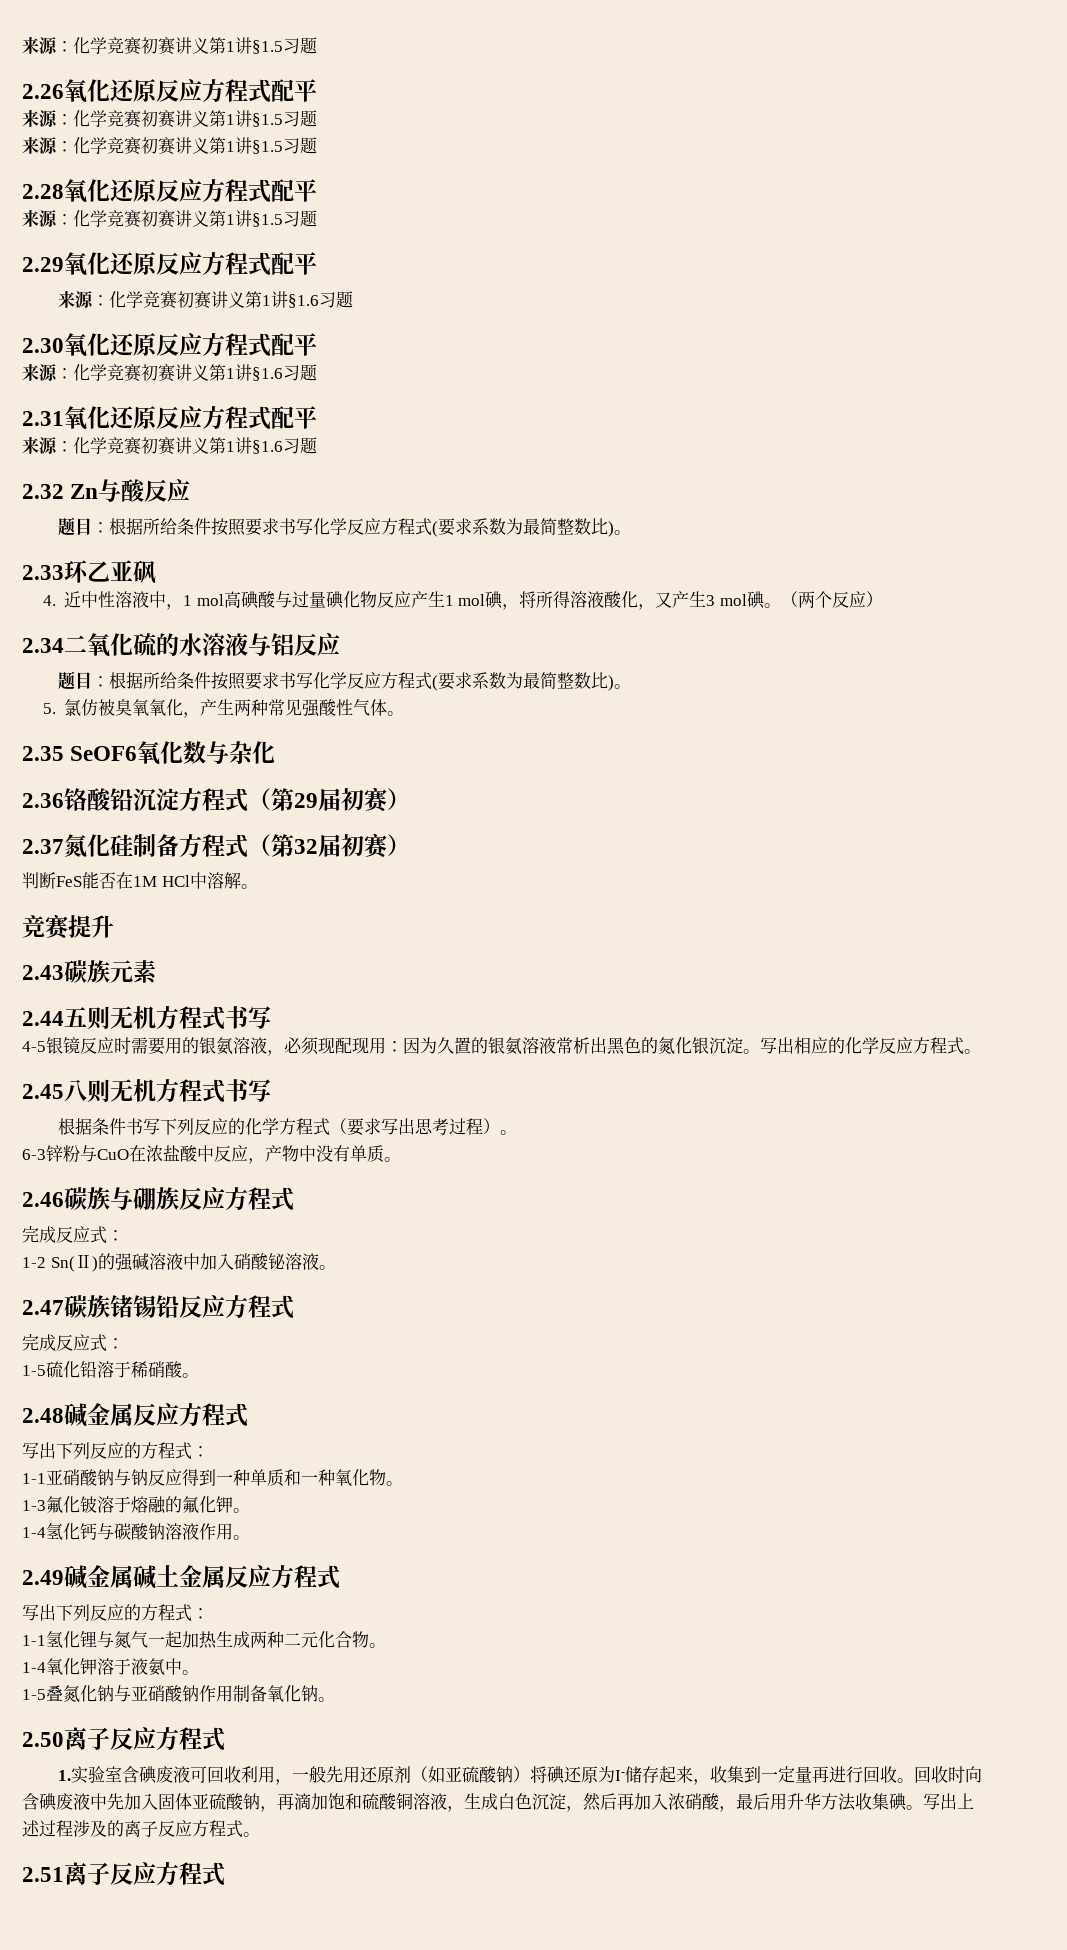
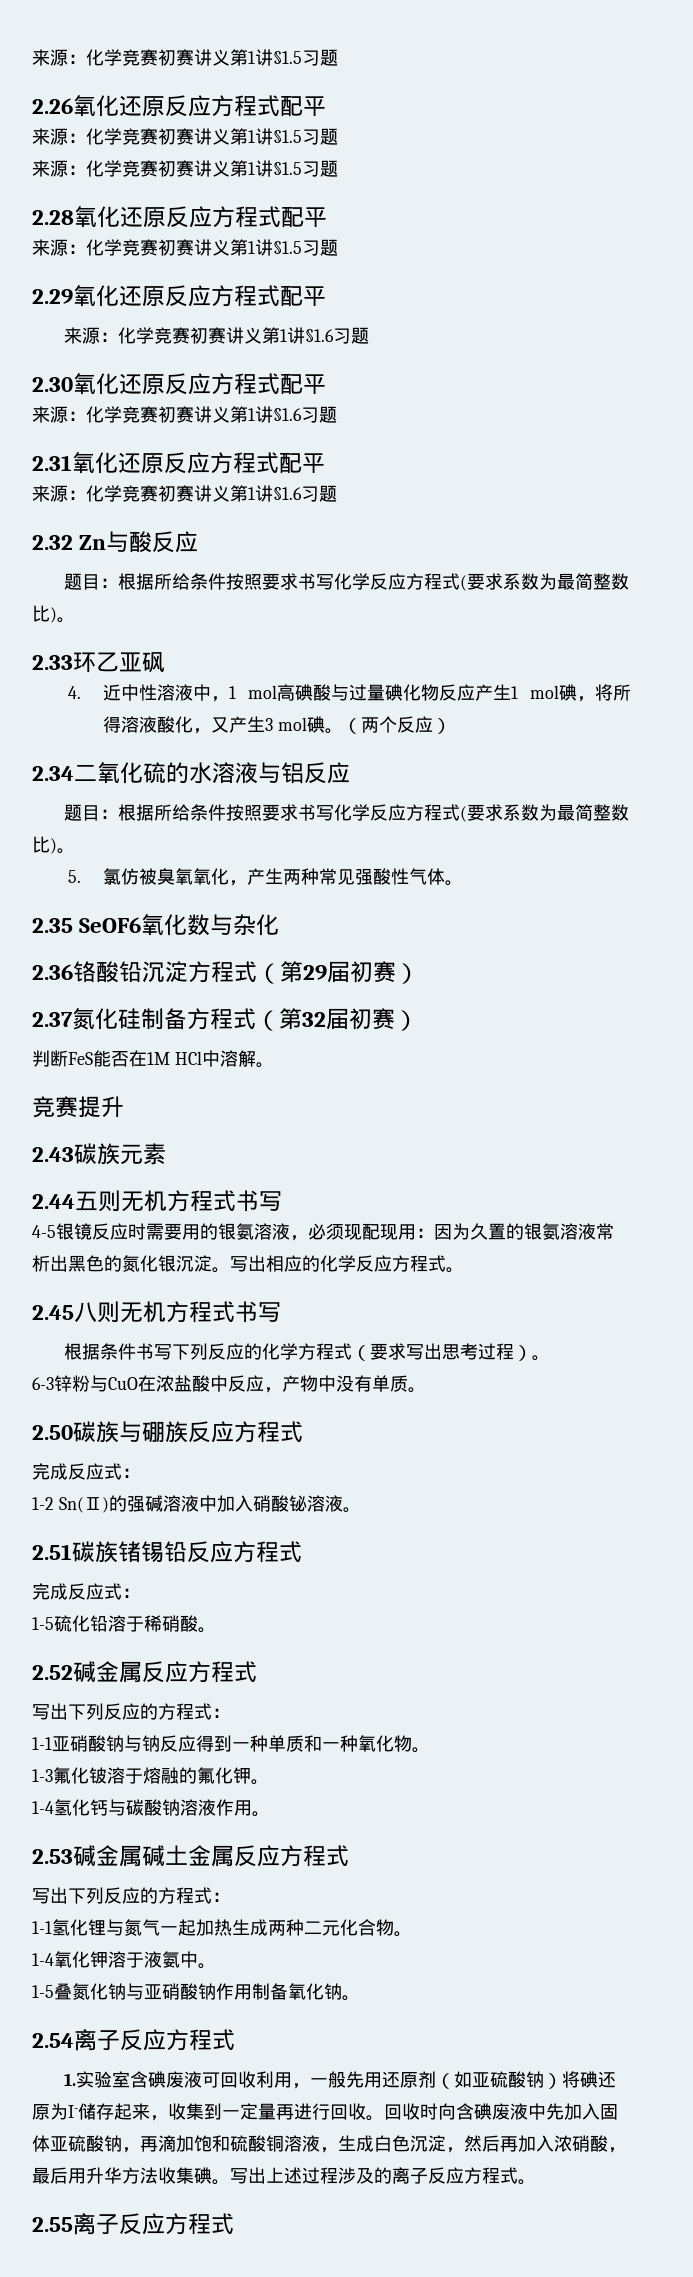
[22,1192,64,1207] 2.46 -> [32,1425,73,1440] 2.50
[22,1300,64,1315] 2.47 -> [32,1544,72,1560] 2.51
[22,1408,64,1423] 2.48 -> [32,1665,73,1680] 2.52
[22,1570,64,1585] 2.49 -> [32,1849,73,1864] 2.53
[22,1732,64,1747] 2.50 -> [32,2033,74,2048] 2.54
[22,1867,64,1882] 2.51 -> [32,2217,73,2232] 2.55

